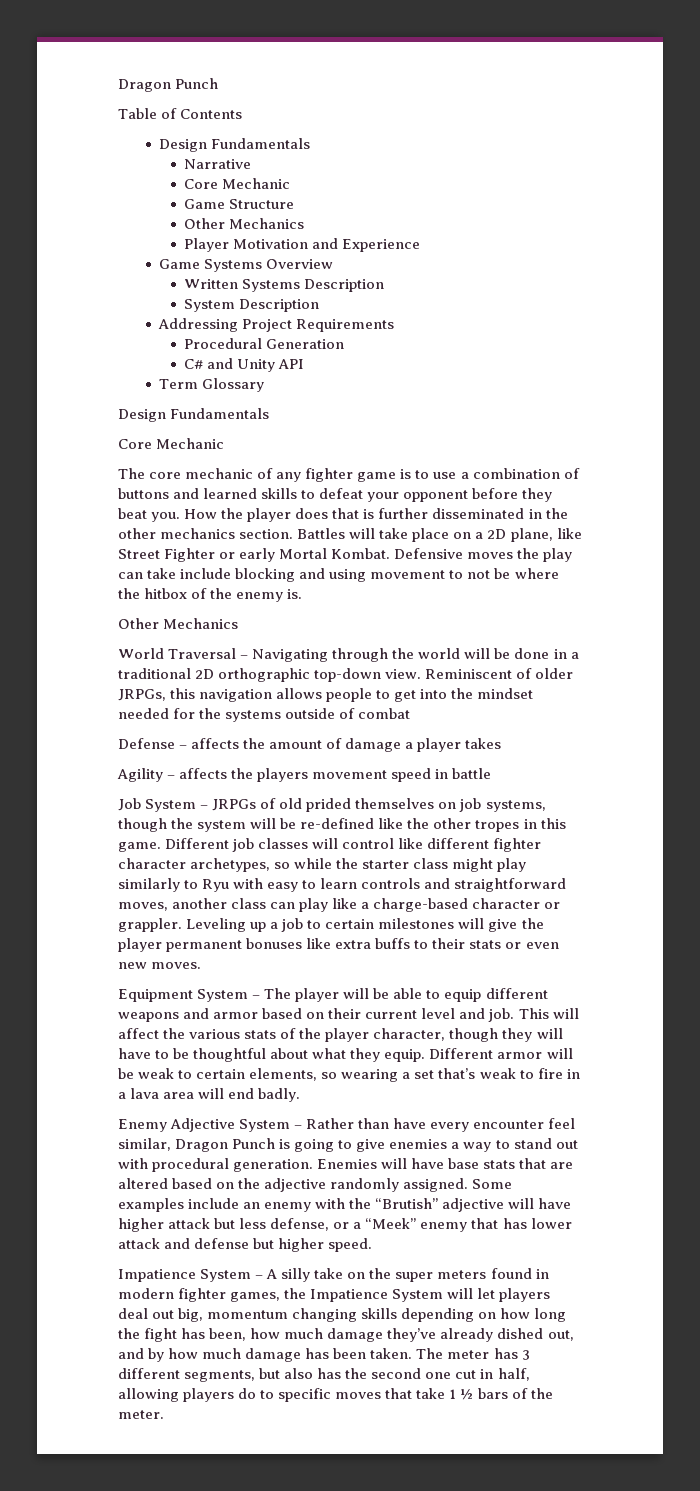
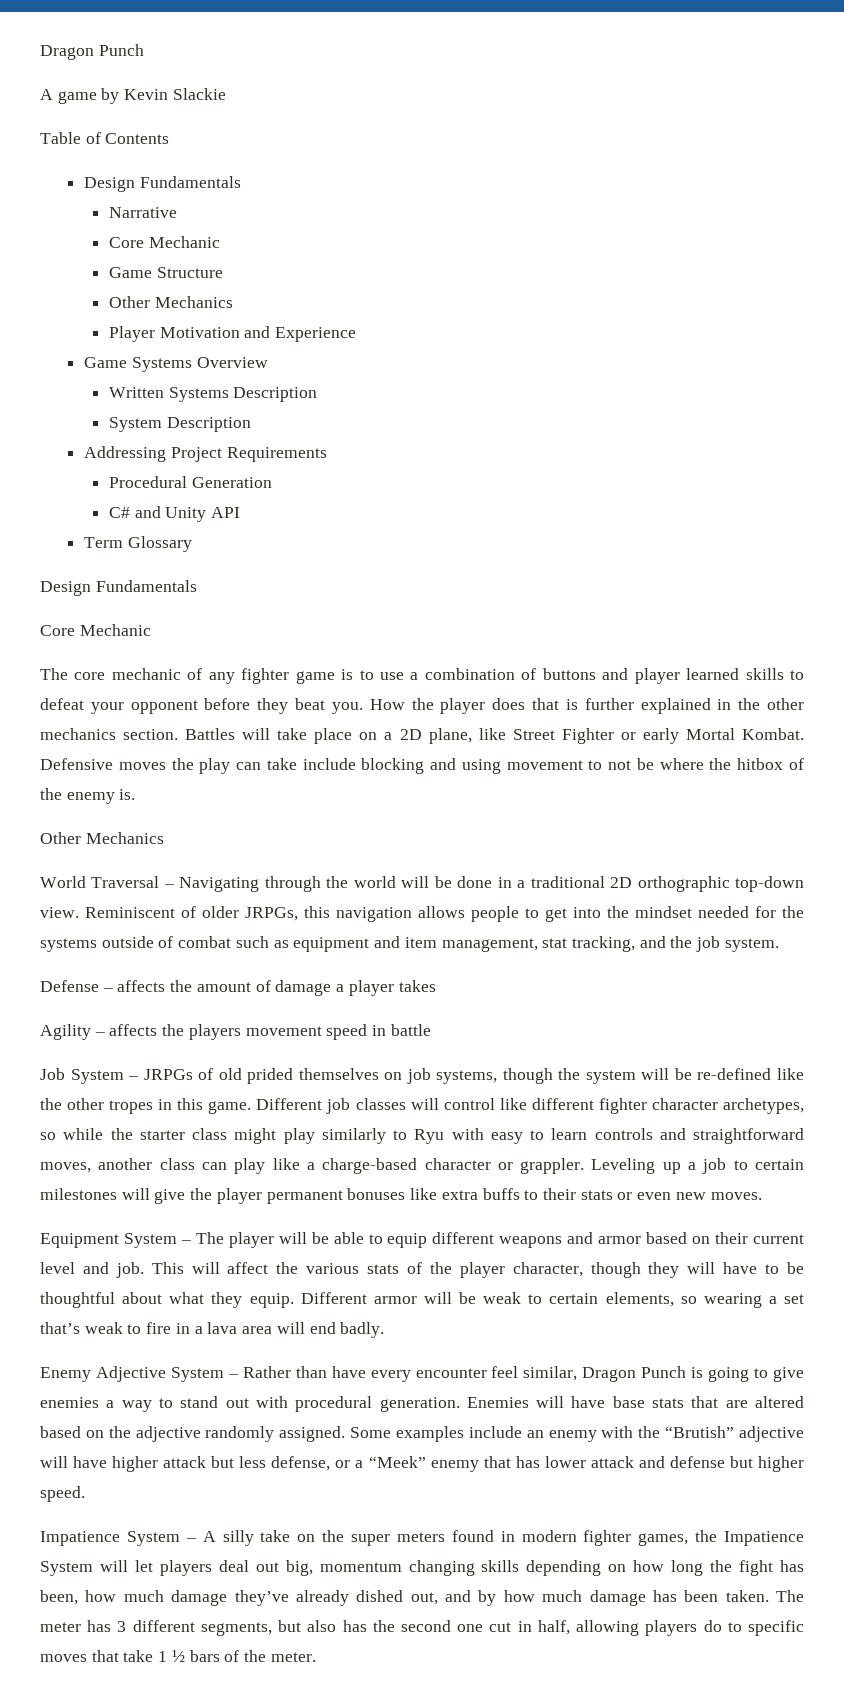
[118,78,219,92] Dragon Punch -> [40,44,144,60] [40,88,226,104] Dragon Punch // A game by Kevin Slackie
(200, 493) none -> [634,668,680,684] player
[432,508,525,519] disseminated -> [640,698,711,714] explained
(411, 713) none -> [235,936,779,952] such as equipment and item management, stat tracking, and the job system.

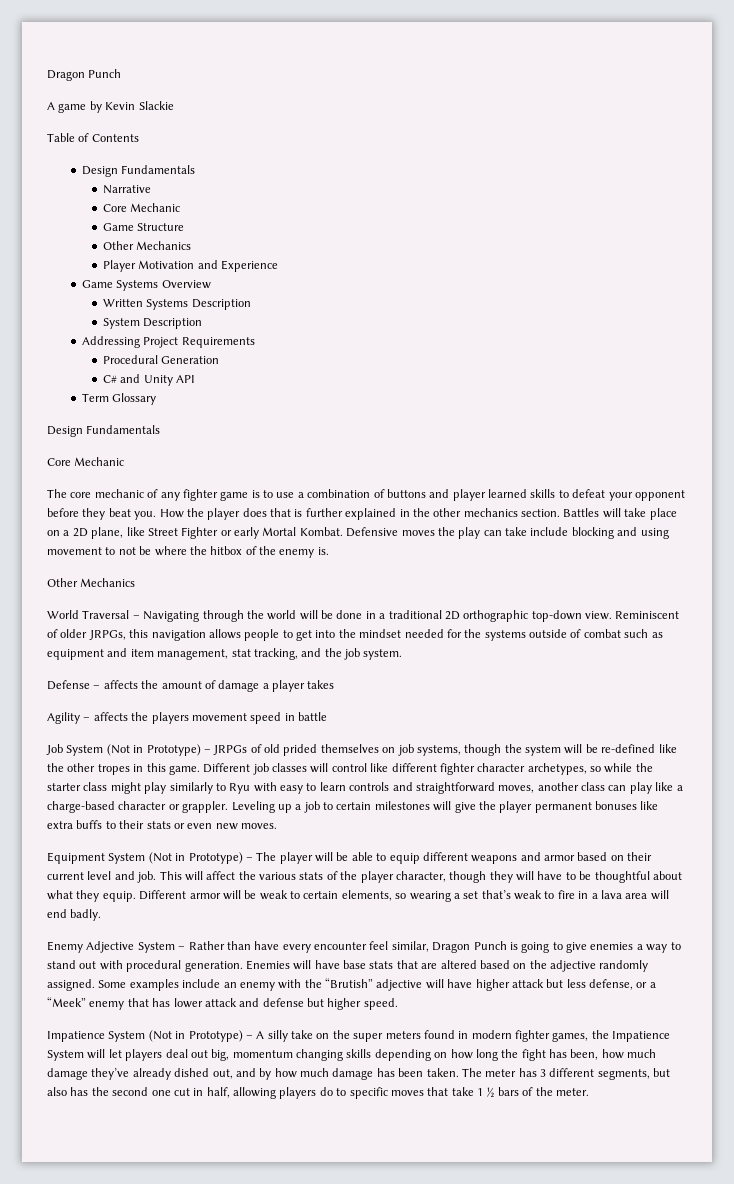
(124, 1076) none -> [106,744,201,756] (Not in Prototype)
(177, 1240) none -> [148,852,243,864] (Not in Prototype)
(180, 1538) none -> [148,1030,243,1042] (Not in Prototype)

